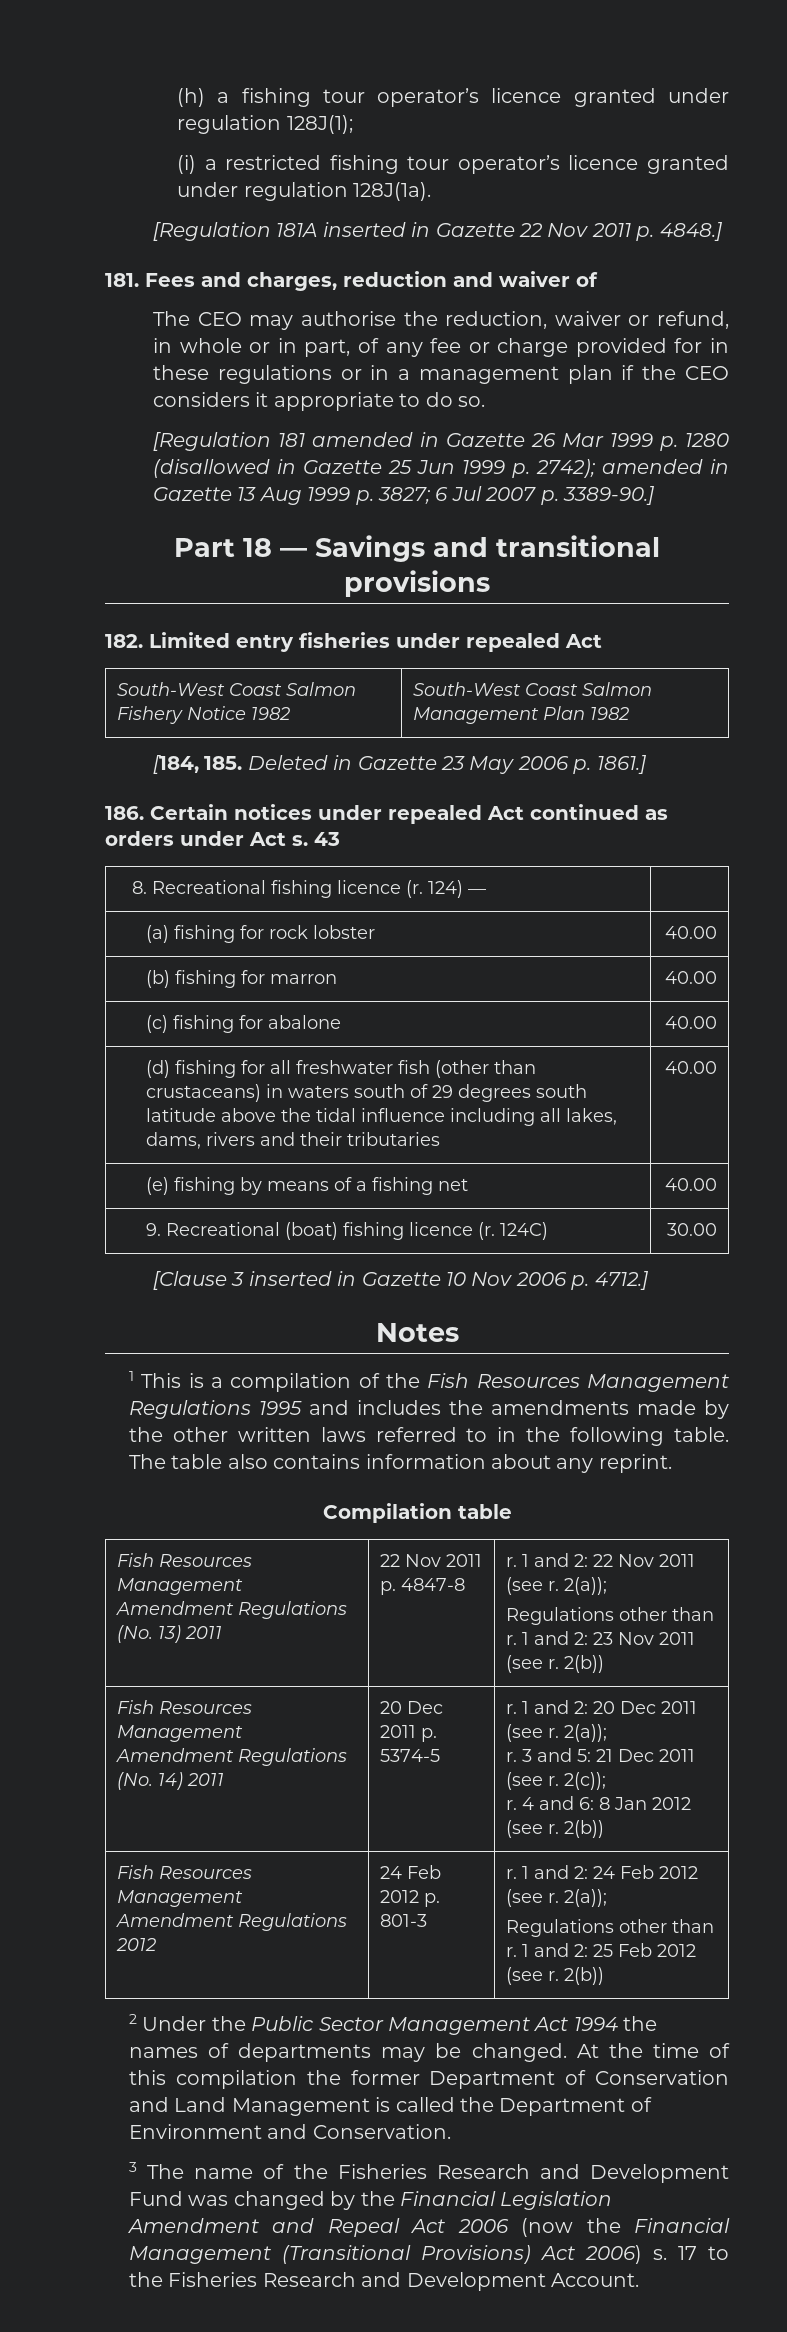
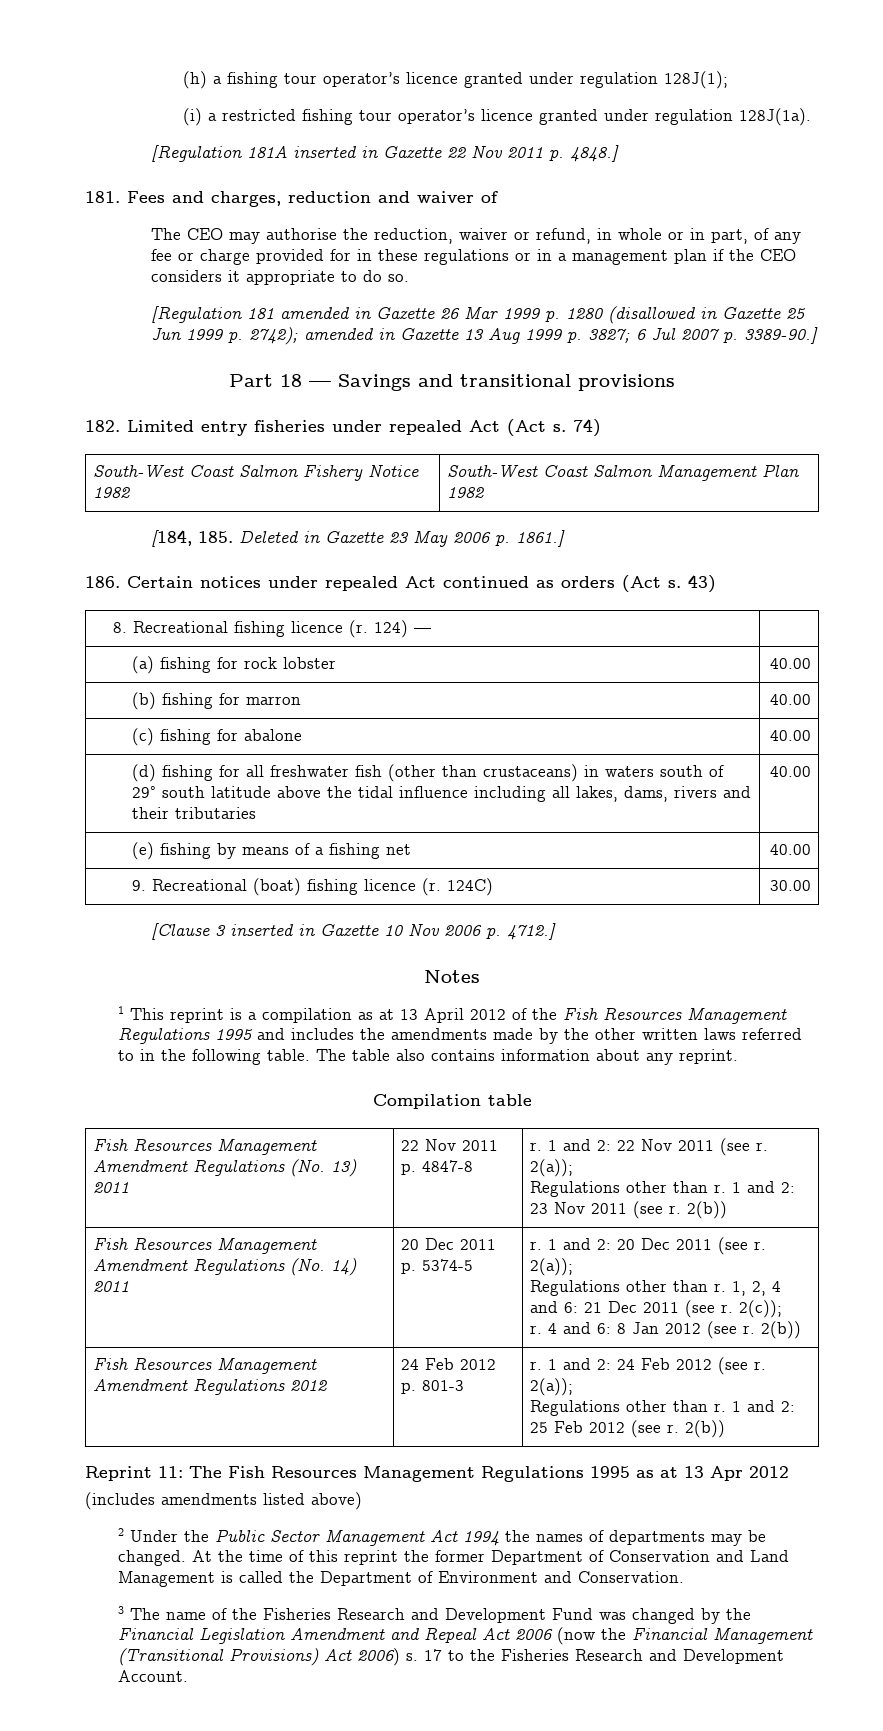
(602, 641) none -> [507,419,601,437] (Act s. 74)
[180,831,340,846] under Act s. 43 -> [622,575,716,593] (Act s. 43)
[432,1084,532,1102] 29 degrees -> [132,786,157,798] 29°
(182, 1380) none -> [169,1008,224,1023] reprint
(352, 1382) none -> [357,1008,506,1023] as at 13 April 2012
[506,1748,592,1762] r. 3 and 5: -> [530,1280,782,1296] [530,1301,579,1313] Regulations other than r. 1, 2, 4 and 6:
(605, 1976) none -> [85,1466,789,1482] [85,1492,362,1510] // Reprint 11: The Fish Resources Management Regulations 1995 as at 13 Apr 2012 // (includes amendments listed above)
[175,2070,297,2089] compilation -> [343,1550,398,1565] reprint

